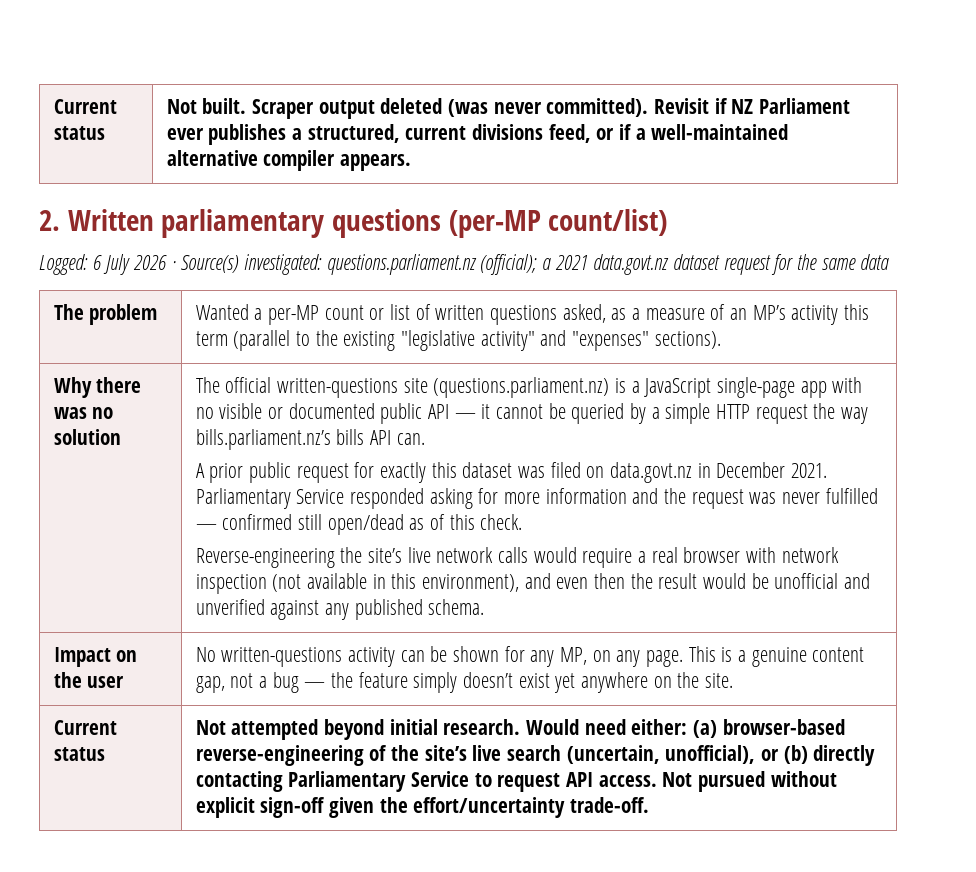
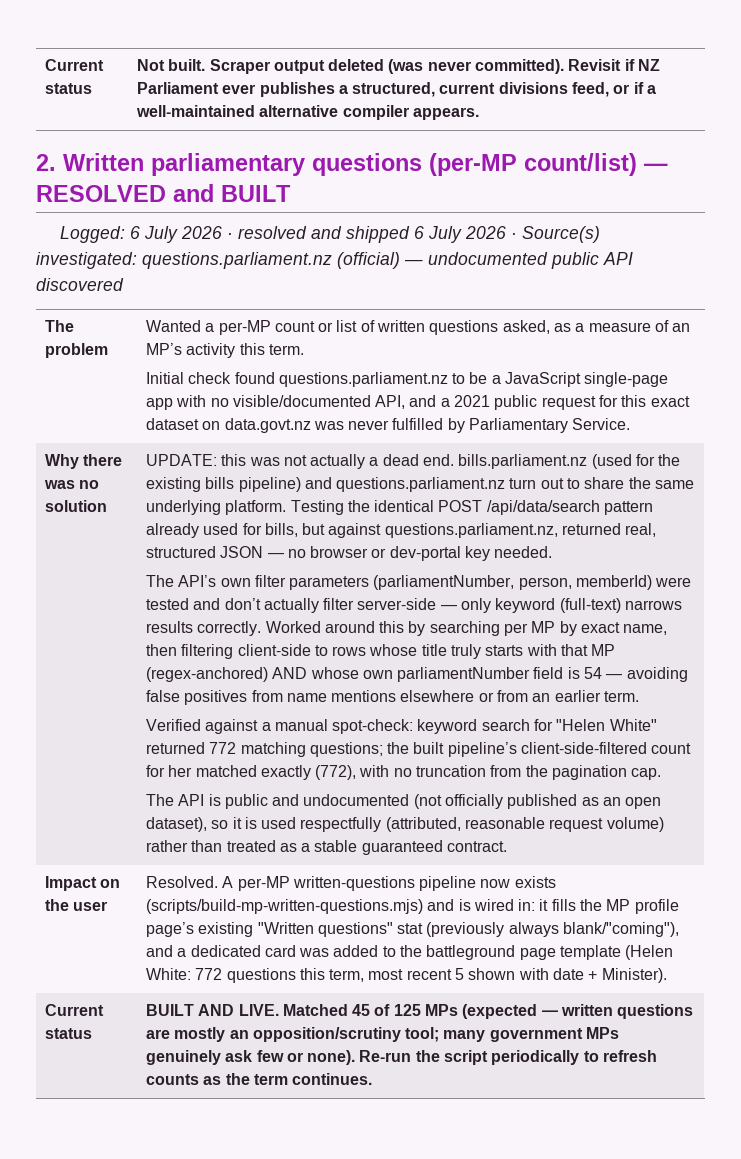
(668, 222) none -> [644,163,668,171] [36,184,291,202] — RESOLVED and BUILT
[181,254,890,275] Source(s) investigated: questions.parliament.nz (official); a 2021 data.govt.nz dataset request for the same data -> [237,226,600,243] [36,252,633,269] [36,278,124,291] resolved and shipped 6 July 2026 · Source(s) investigated: questions.parliament.nz (official) — undocumented public API discovered
[195,330,721,351] term (parallel to the existing "legislative activity" and "expenses" sections). -> [268,344,304,355] [145,372,669,387] [145,395,690,410] [145,418,631,433] term. // Initial check found questions.parliament.nz to be a JavaScript single-page app with no visible/documented API, and a 2021 public request for this exact dataset on data.govt.nz was never fulfilled by Parliamentary Service.
[195,377,863,398] [195,403,869,424] [195,429,425,450] [195,462,827,483] [195,488,878,509] [195,514,523,535] [195,547,839,568] [195,573,870,594] [195,599,485,620] [53,647,138,667] [53,672,125,688] [195,646,865,667] [195,672,733,693] [53,720,117,735] [53,747,105,761] [195,719,845,740] [195,745,876,766] [195,771,837,792] [195,797,649,818] The official written-questions site (questions.parliament.nz) is a JavaScript single-page app with no visible or documented public API — it cannot be queried by a simple HTTP request the way bills.parliament.nz’s bills API can. // A prior public request for exactly this dataset was filed on data.govt.nz in December 2021. Parliamentary Service responded asking for more information and the request was never fulfilled — confirmed still open/dead as of this check. // Reverse-engineering the site’s live network calls would require a real browser with network inspection (not available in this environment), and even then the result would be unofficial and unverified against any published schema. // Impact on the user | No written-questions activity can be shown for any MP, on any page. This is a genuine content gap, not a bug — the feature simply doesn’t exist yet anywhere on the site. // Current status | Not attempted beyond initial research. Would need either: (a) browser-based reverse-engineering of the site’s live search (uncertain, unofficial), or (b) directly contacting Parliamentary Service to request API access. Not pursued without explicit sign-off given the effort/uncertainty trade-off. -> [145,454,681,469] [145,477,695,492] [145,500,654,515] [145,523,657,538] [145,546,553,561] [145,575,692,590] [145,598,683,613] [145,621,668,636] [145,644,616,659] [145,667,688,682] [145,690,640,705] [145,719,657,734] [145,742,692,757] [145,765,662,780] [145,794,662,809] [145,817,664,832] [145,840,508,855] [44,876,121,891] [44,899,108,911] [145,876,556,891] [145,899,679,914] [145,922,680,937] [145,945,674,960] [145,968,667,983] [44,1004,104,1016] [44,1028,92,1039] [145,1004,694,1019] [145,1027,620,1042] [145,1050,658,1065] [145,1073,373,1085] UPDATE: this was not actually a dead end. bills.parliament.nz (used for the existing bills pipeline) and questions.parliament.nz turn out to share the same underlying platform. Testing the identical POST /api/data/search pattern already used for bills, but against questions.parliament.nz, returned real, structured JSON — no browser or dev-portal key needed. // The API’s own filter parameters (parliamentNumber, person, memberId) were tested and don’t actually filter server-side — only keyword (full-text) narrows results correctly. Worked around this by searching per MP by exact name, then filtering client-side to rows whose title truly starts with that MP (regex-anchored) AND whose own parliamentNumber field is 54 — avoiding false positives from name mentions elsewhere or from an earlier term. // Verified against a manual spot-check: keyword search for "Helen White" returned 772 matching questions; the built pipeline’s client-side-filtered count for her matched exactly (772), with no truncation from the pagination cap. // The API is public and undocumented (not officially published as an open dataset), so it is used respectfully (attributed, reasonable request volume) rather than treated as a stable guaranteed contract. // Impact on the user | Resolved. A per-MP written-questions pipeline now exists (scripts/build-mp-written-questions.mjs) and is wired in: it fills the MP profile page’s existing "Written questions" stat (previously always blank/"coming"), and a dedicated card was added to the battleground page template (Helen White: 772 questions this term, most recent 5 shown with date + Minister). // Current status | BUILT AND LIVE. Matched 45 of 125 MPs (expected — written questions are mostly an opposition/scrutiny tool; many government MPs genuinely ask few or none). Re-run the script periodically to refresh counts as the term continues.

